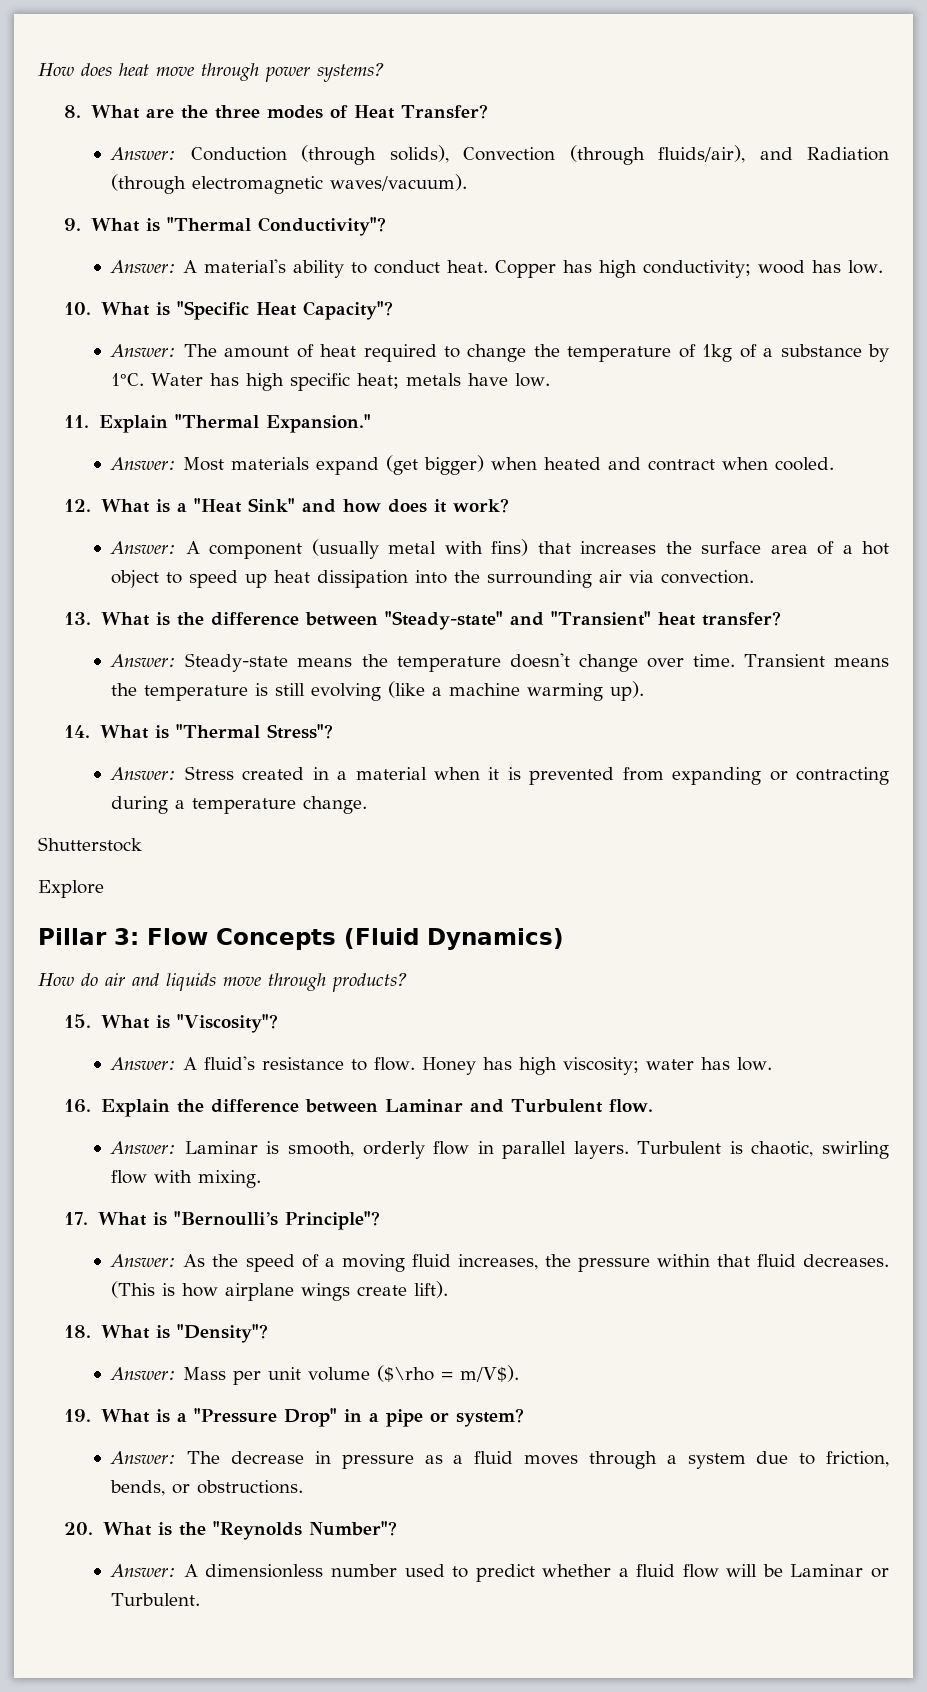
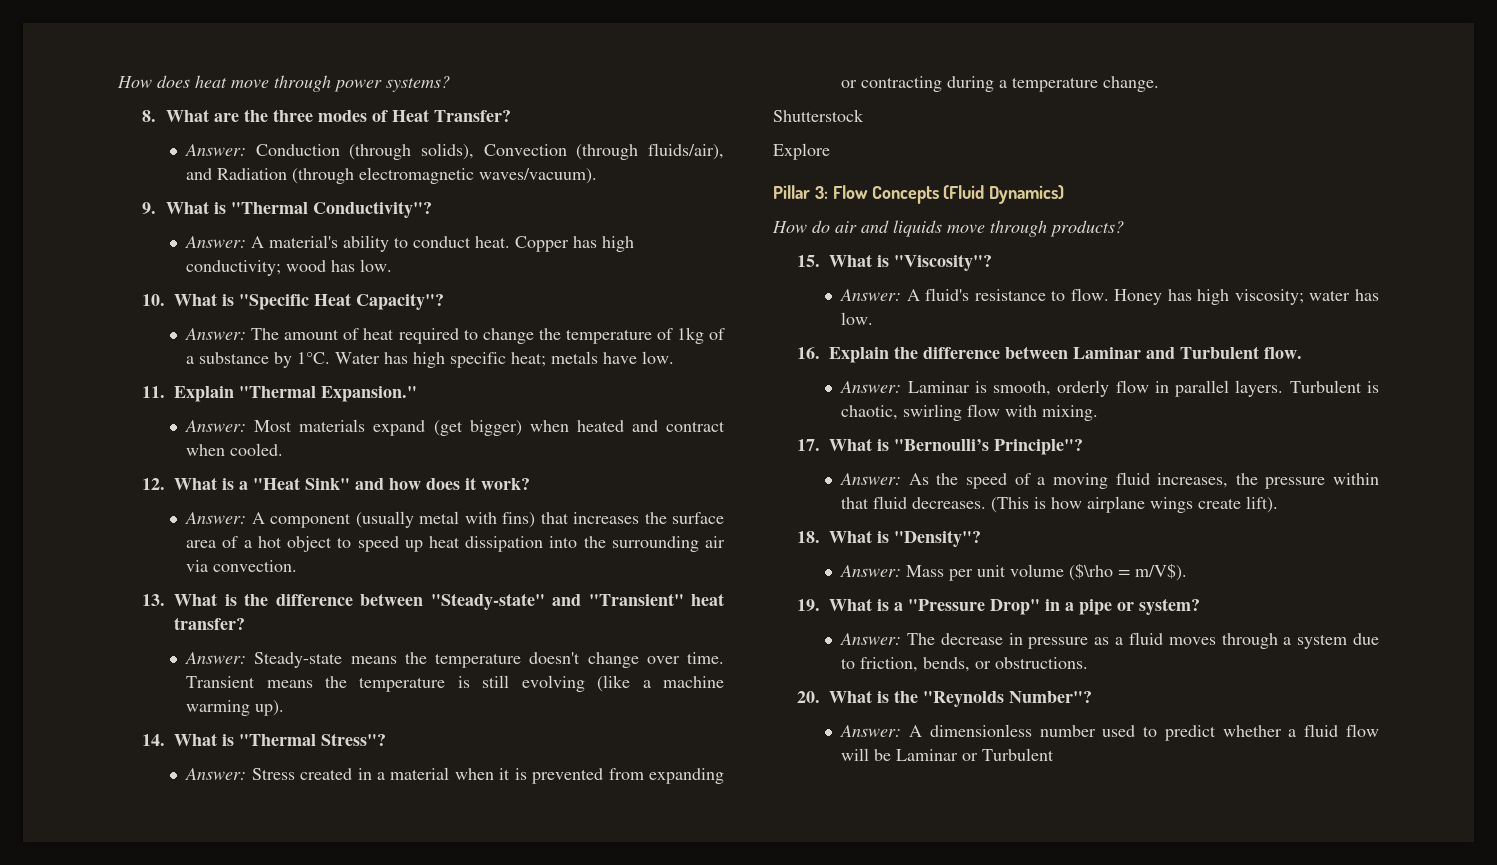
[111,1593,201,1606] Turbulent. -> [982,748,1055,761] Turbulent

